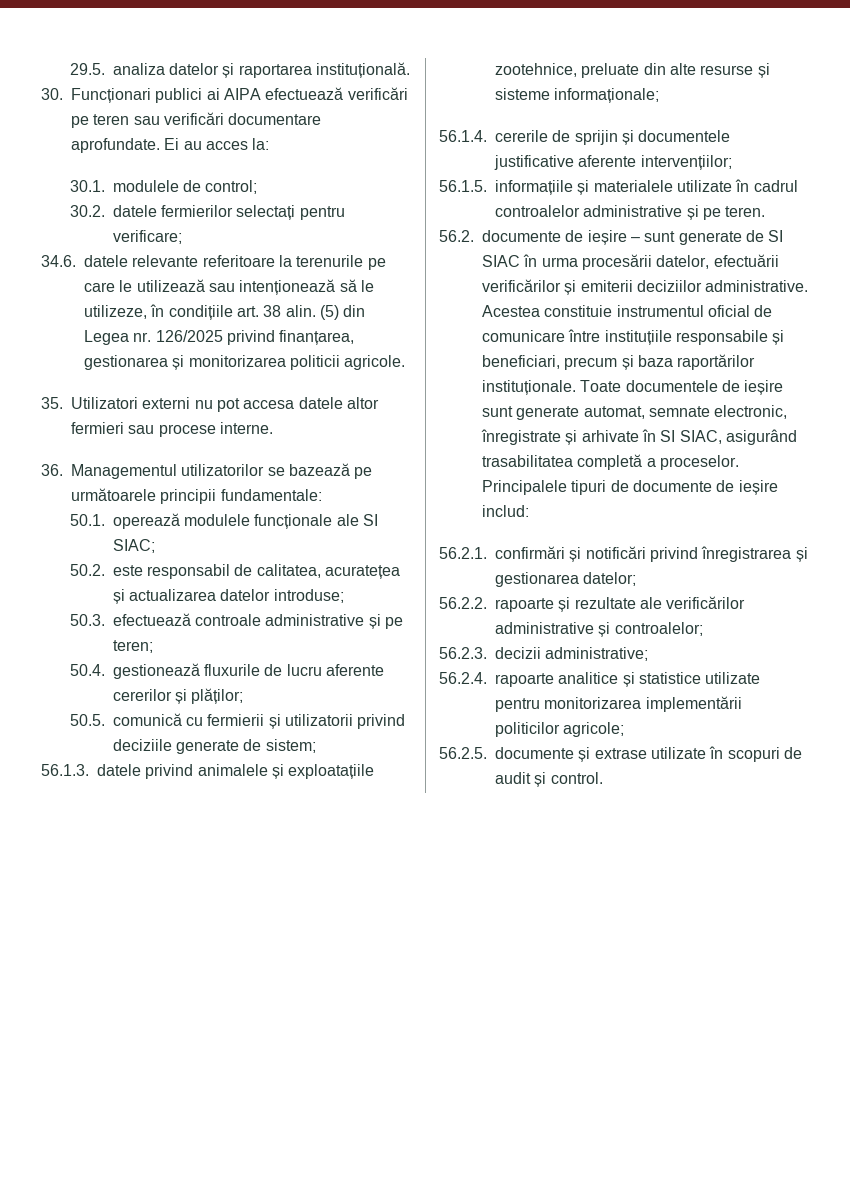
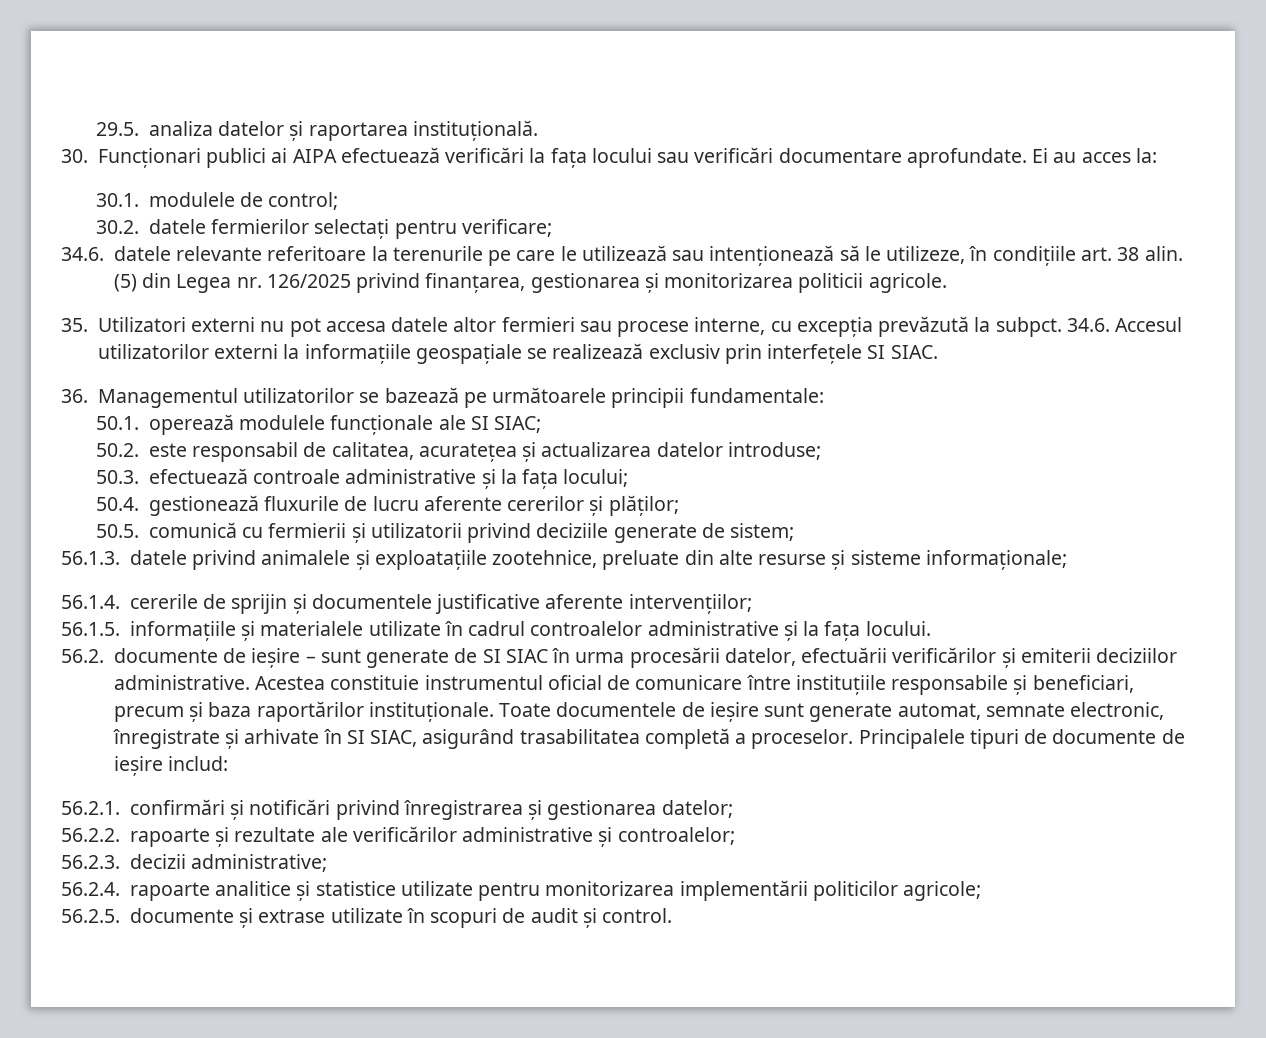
[71,114,130,128] pe teren -> [529,148,652,168] la fața locului
[219,422,273,434] interne. -> [694,316,1183,337] [97,343,938,364] interne, cu excepția prevăzută la subpct. 34.6. Accesul utilizatorilor externi la informațiile geospațiale se realizează exclusiv prin interfețele SI SIAC.
[384,617,403,629] [112,640,153,653] pe teren; -> [500,469,629,489] la fața locului;
[702,206,766,220] pe teren. -> [803,621,931,641] la fața locului.

